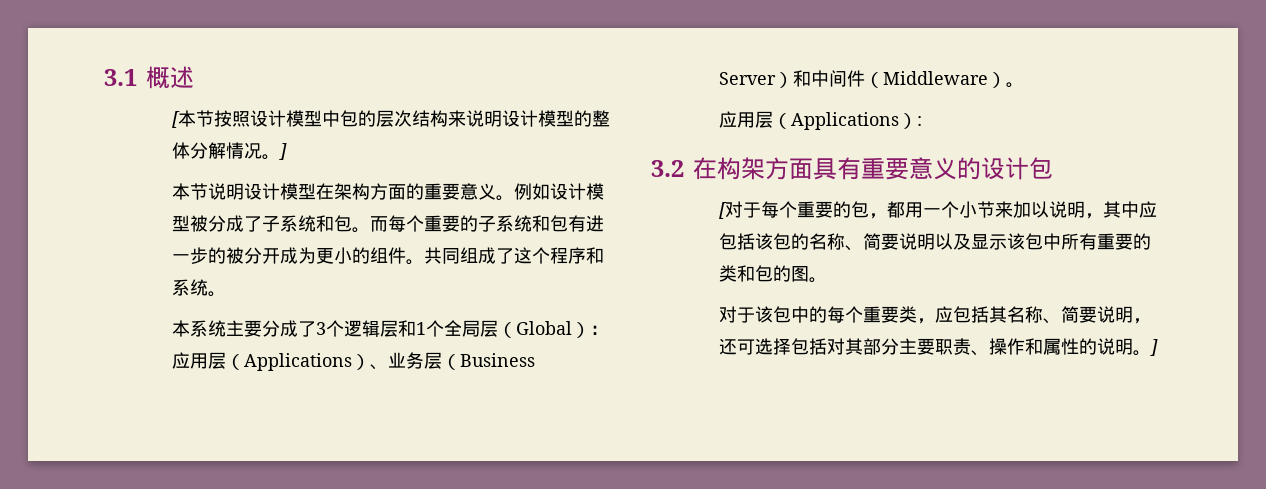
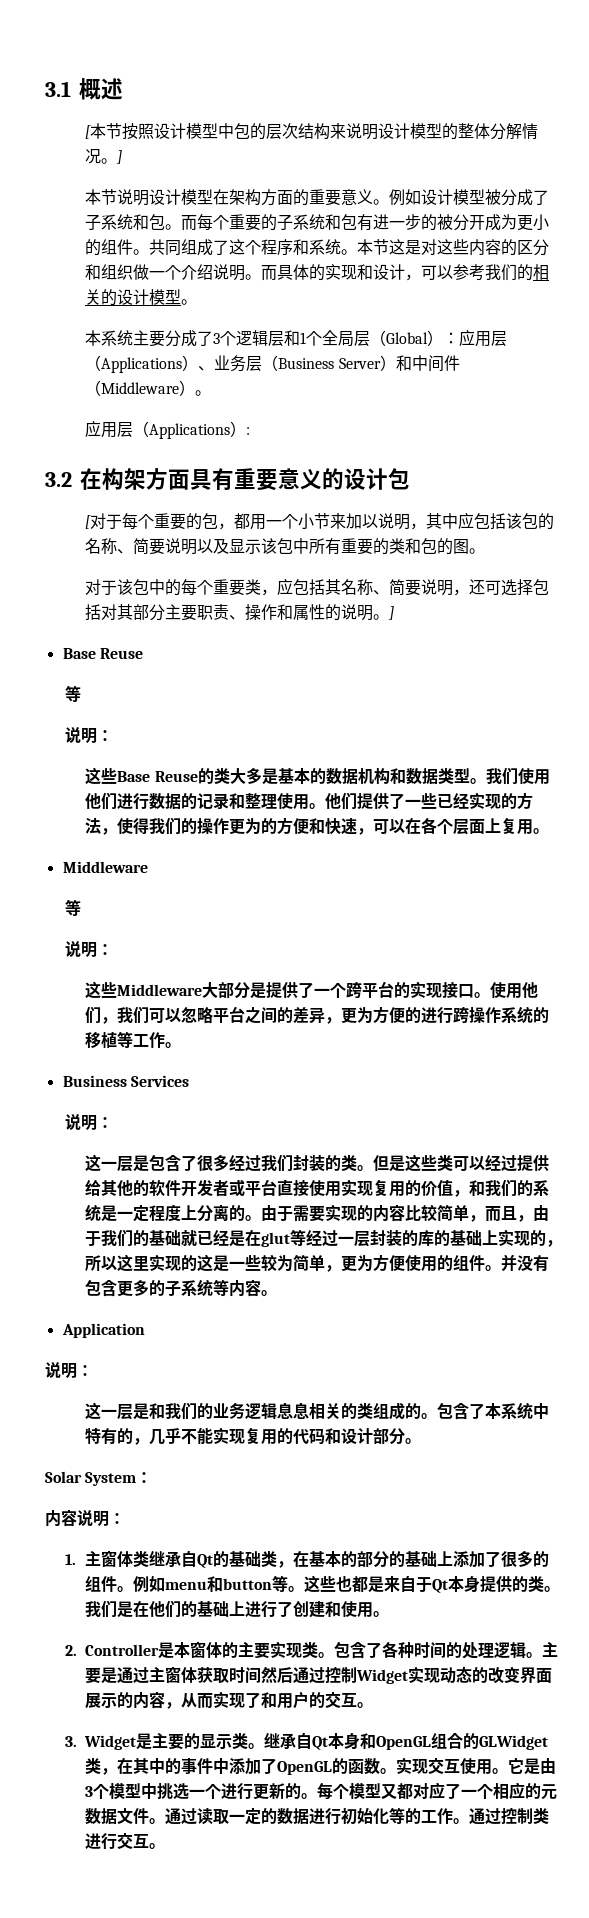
(226, 294) none -> [357,239,550,256] [85,264,550,281] [85,289,198,306] 本节这是对这些内容的区分和组织做一个介绍说明。而具体的实现和设计，可以参考我们的相关的设计模型。
(1158, 347) none -> [62,648,143,659] [65,685,82,702] [65,727,114,744] [85,767,550,785] [85,792,534,810] [85,817,550,835] [62,861,148,873] [65,899,82,916] [65,941,114,958] [85,981,539,999] [85,1006,550,1024] [85,1031,182,1049] [62,1075,189,1087] [65,1114,114,1131] [85,1154,550,1172] [85,1179,550,1197] [85,1204,550,1222] [85,1229,563,1247] [85,1254,550,1272] [85,1279,278,1297] [61,1323,145,1338] [45,1362,93,1379] [85,1402,550,1420] [85,1427,422,1445] [45,1471,153,1486] [45,1509,125,1527] [65,1550,550,1568] [85,1575,561,1593] [85,1600,390,1618] [65,1641,559,1659] [85,1666,553,1684] [85,1691,374,1709] [65,1732,549,1750] [85,1757,557,1775] [85,1782,558,1800] [85,1807,550,1825] [85,1833,166,1850] // Base Reuse // 等 // 说明： // 这些Base Reuse的类大多是基本的数据机构和数据类型。我们使用他们进行数据的记录和整理使用。他们提供了一些已经实现的方法，使得我们的操作更为的方便和快速，可以在各个层面上复用。 // Middleware // 等 // 说明： // 这些Middleware大部分是提供了一个跨平台的实现接口。使用他们，我们可以忽略平台之间的差异，更为方便的进行跨操作系统的移植等工作。 // Business Services // 说明： // 这一层是包含了很多经过我们封装的类。但是这些类可以经过提供给其他的软件开发者或平台直接使用实现复用的价值，和我们的系统是一定程度上分离的。由于需要实现的内容比较简单，而且，由于我们的基础就已经是在glut等经过一层封装的库的基础上实现的，所以这里实现的这是一些较为简单，更为方便使用的组件。并没有包含更多的子系统等内容。 // Application // 说明： // 这一层是和我们的业务逻辑息息相关的类组成的。包含了本系统中特有的，几乎不能实现复用的代码和设计部分。 // Solar System： // 内容说明： // 1.主窗体类继承自Qt的基础类，在基本的部分的基础上添加了很多的组件。例如menu和button等。这些也都是来自于Qt本身提供的类。我们是在他们的基础上进行了创建和使用。 // 2. Controller是本窗体的主要实现类。包含了各种时间的处理逻辑。主要是通过主窗体获取时间然后通过控制Widget实现动态的改变界面展示的内容，从而实现了和用户的交互。 // 3. Widget是主要的显示类。继承自Qt本身和OpenGL组合的GLWidget类，在其中的事件中添加了OpenGL的函数。实现交互使用。它是由3个模型中挑选一个进行更新的。每个模型又都对应了一个相应的元数据文件。通过读取一定的数据进行初始化等的工作。通过控制类进行交互。

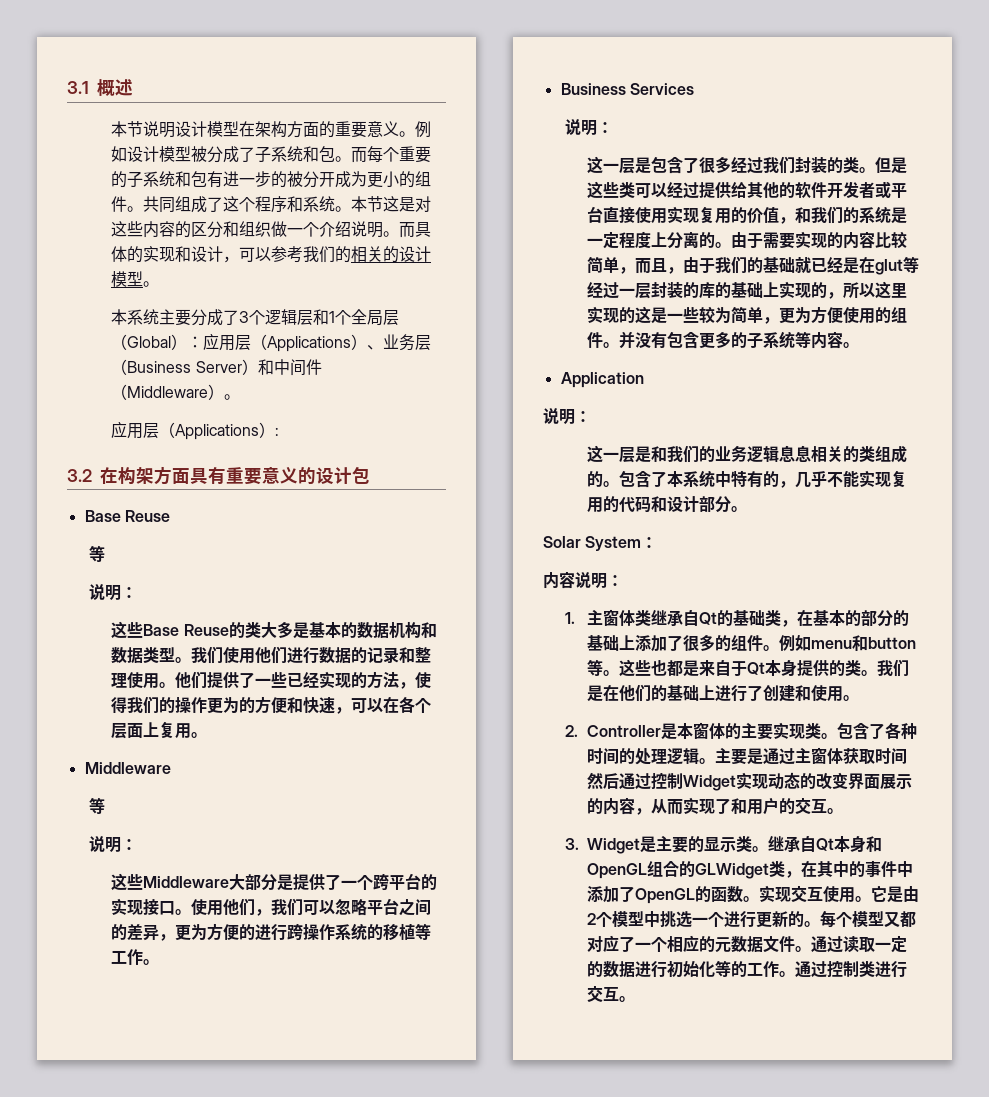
[85,123,539,140] [85,149,123,164] // [本节按照设计模型中包的层次结构来说明设计模型的整体分解情况。] -> (133, 87) none
[85,512,555,530] [85,538,486,555] [85,578,550,596] [85,604,395,621] // [对于每个重要的包，都用一个小节来加以说明，其中应包括该包的名称、简要说明以及显示该包中所有重要的类和包的图。 // 对于该包中的每个重要类，应包括其名称、简要说明，还可选择包括对其部分主要职责、操作和属性的说明。] -> (370, 475) none
[85,1786,94,1797] 3 -> [587,913,597,925] 2

